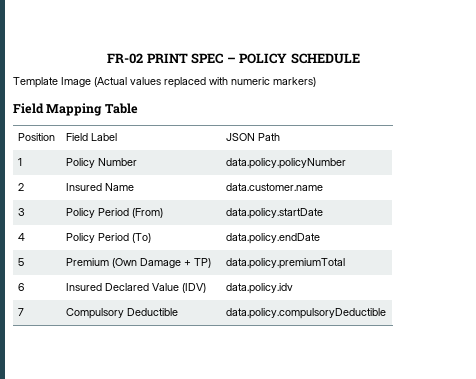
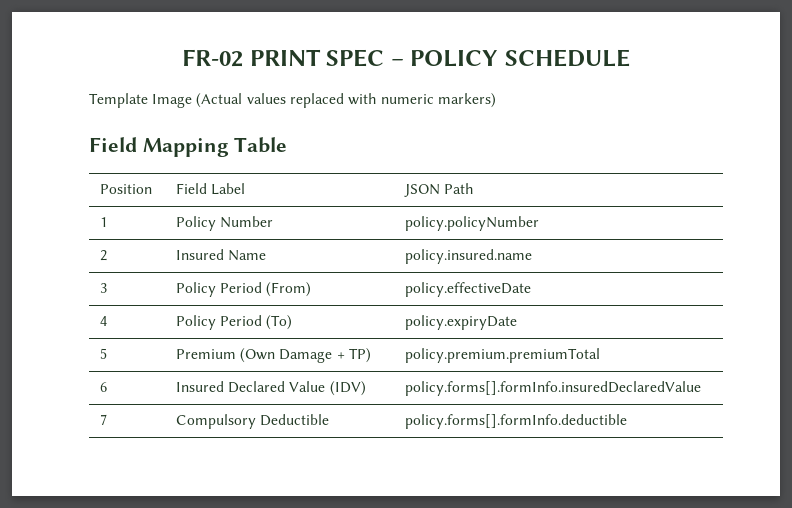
[226,158,347,169] data.policy.policyNumber -> [404,216,539,231] policy.policyNumber
[226,183,324,191] data.customer.name -> [404,249,532,264] policy.insured.name
[226,208,324,219] data.policy.startDate -> [404,282,531,297] policy.effectiveDate
[226,233,321,244] data.policy.endDate -> [404,315,517,330] policy.expiryDate
[226,258,346,269] data.policy.premiumTotal -> [404,348,600,363] policy.premium.premiumTotal
[226,283,294,294] data.policy.idv -> [404,381,701,396] policy.forms[].formInfo.insuredDeclaredValue
[226,308,387,319] data.policy.compulsoryDeductible -> [404,414,627,429] policy.forms[].formInfo.deductible

